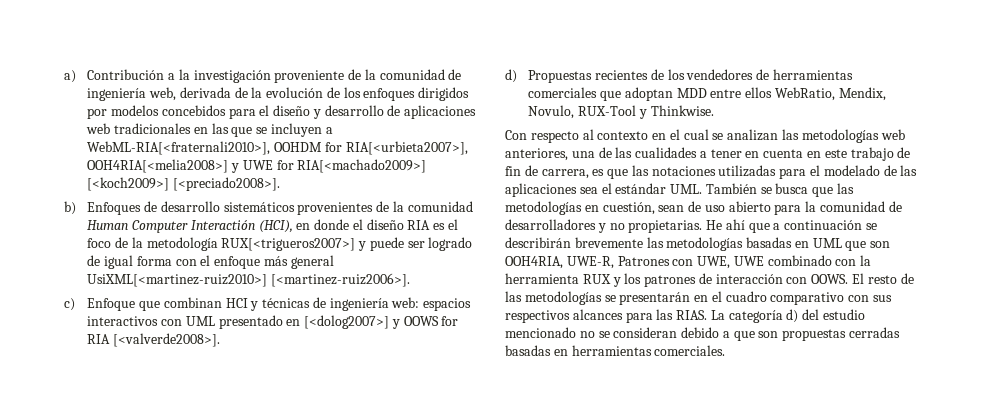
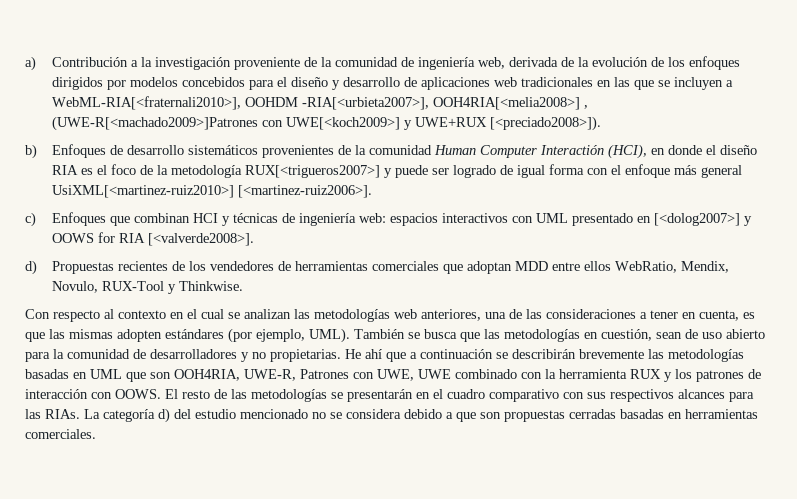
[324,141,468,155] [87,159,427,173] [87,177,280,191] for RIA[<urbieta2007>], OOH4RIA[<melia2008>] y UWE for RIA[<machado2009>] [<koch2009>] [<preciado2008>]. -> [302,97,589,110] [52,116,602,131] -RIA[<urbieta2007>], OOH4RIA[<melia2008>] , (UWE-R[<machado2009>]Patrones con UWE[<koch2009>] y UWE+RUX [<preciado2008>]).
[87,298,136,311] Enfoque -> [52,212,107,226] Enfoques
[635,147,698,158] cualidades -> [546,309,636,319] consideraciones
[763,147,911,161] [505,165,918,179] [505,183,703,197] cuenta en este trabajo de fin de carrera, es que las notaciones utilizadas para el modelado de las aplicaciones sea el estándar UML. -> [699,310,755,321] [25,328,350,343] cuenta, es que las mismas adopten estándares (por ejemplo, UML).
[676,310,708,320] RIAS. -> [45,409,80,419] RIAs.
[613,327,678,338] consideran -> [346,409,401,419] considera

